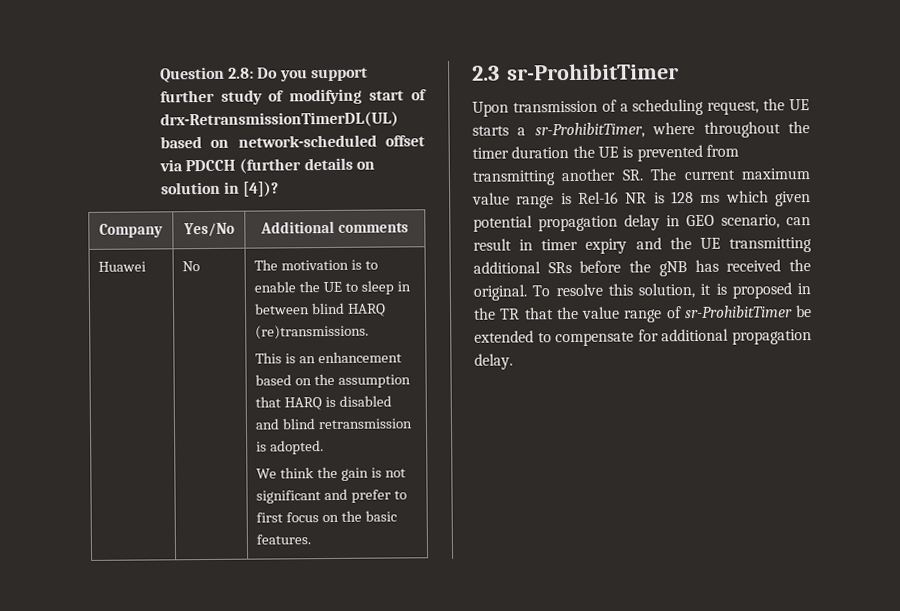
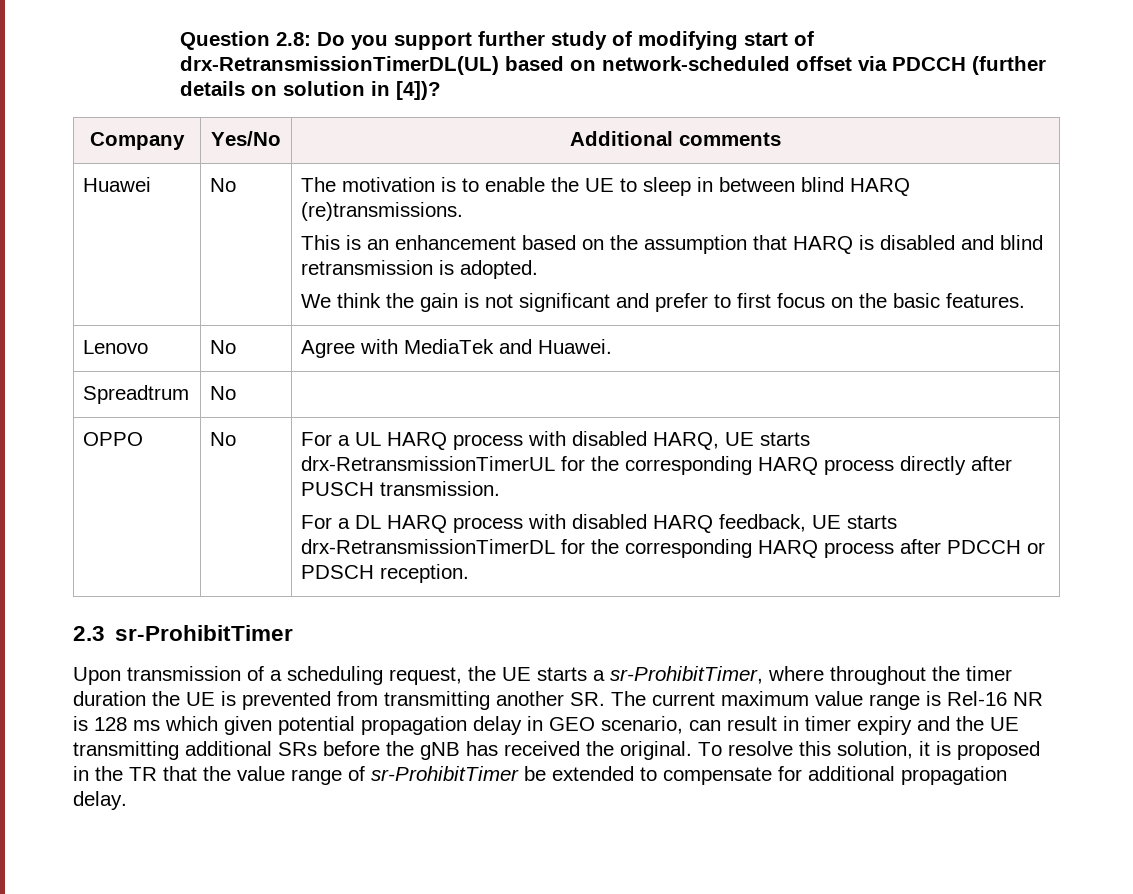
(312, 539) none -> [83,340,149,354] [210,340,237,354] [301,339,613,358] [83,385,190,404] [210,386,237,400] [83,432,144,446] [210,432,237,446] [301,431,811,450] [301,456,1013,475] [301,481,501,496] [301,514,898,533] [301,539,1046,558] [301,564,470,583] // Lenovo | No | Agree with MediaTek and Huawei. // Spreadtrum | No | // OPPO | No | For a UL HARQ process with disabled HARQ, UE starts drx-RetransmissionTimerUL for the corresponding HARQ process directly after PUSCH transmission. // For a DL HARQ process with disabled HARQ feedback, UE starts drx-RetransmissionTimerDL for the corresponding HARQ process after PDCCH or PDSCH reception.

